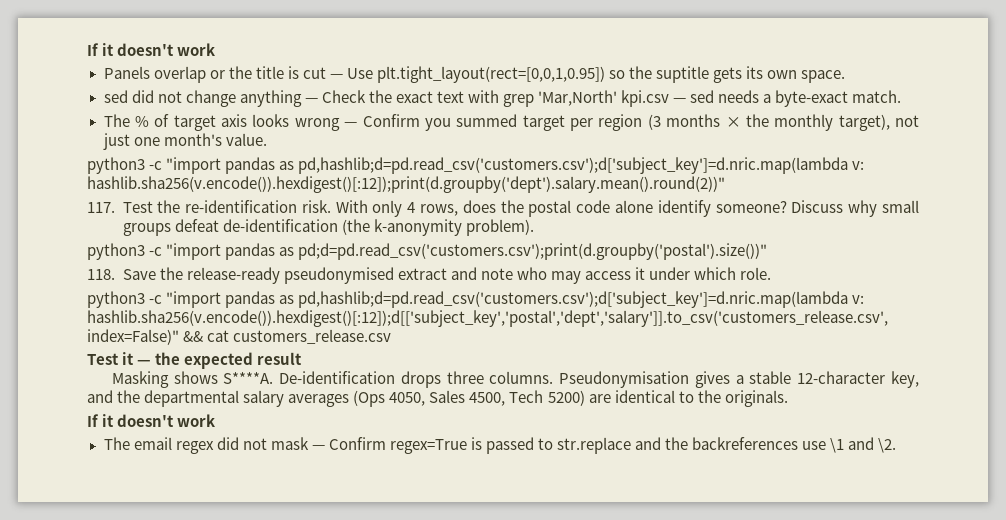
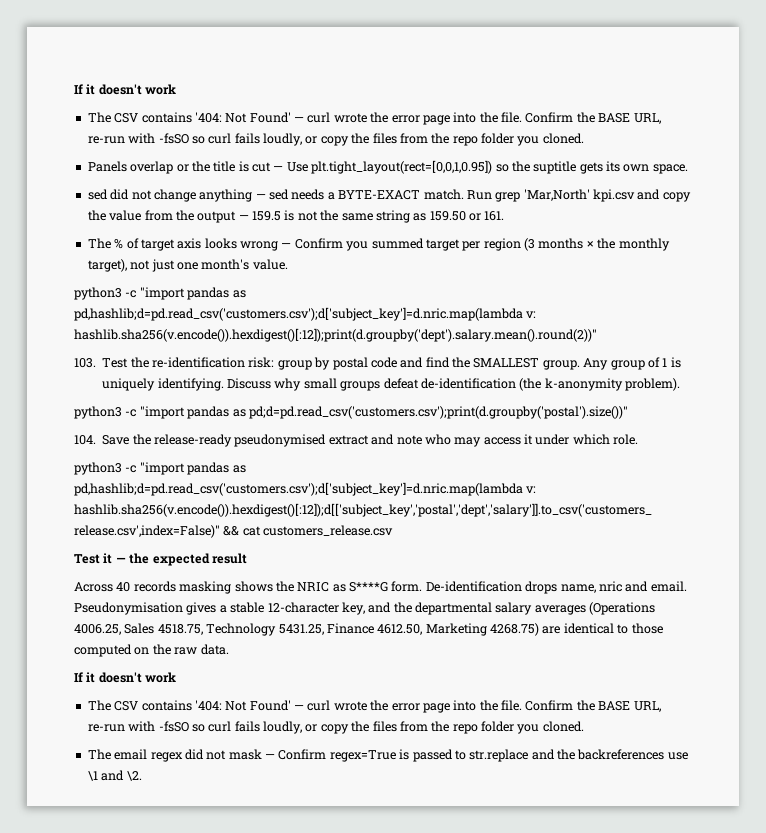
[87,43,216,56] If it doesn't work -> [74,84,177,95] [87,112,661,125] [87,133,584,146] If it doesn't work // The CSV contains '404: Not Found' — curl wrote the error page into the file. Confirm the BASE URL, re-run with -fsSO so curl fails loudly, or copy the files from the repo folder you cloned.
[321,90,902,107] Check the exact text with grep 'Mar,North' kpi.csv — sed needs a byte-exact match. -> [269,189,691,202] [87,210,505,223] sed needs a BYTE-EXACT match. Run grep 'Mar,North' kpi.csv and copy the value from the output — 159.5 is not the same string as 159.50 or 161.
[87,202,115,213] 117. -> [74,358,96,368] 103.
[301,200,787,217] risk. With only 4 rows, does the postal code alone identify someone? -> [248,357,681,370] [102,378,224,391] risk: group by postal code and find the SMALLEST group. Any group of 1 is uniquely identifying.
[87,269,115,280] 118. -> [74,435,96,445] 104.
[111,371,554,388] Masking shows S****A. De-identification drops three columns. -> [74,581,687,594] Across 40 records masking shows the NRIC as S****G form. De-identification drops name, nric and email.
[353,390,788,407] [87,414,216,427] (Ops 4050, Sales 4500, Tech 5200) are identical to the originals. // If it doesn't work -> [589,602,656,615] [74,623,663,636] [74,644,229,657] [74,672,177,683] [87,700,661,713] [87,721,584,734] (Operations 4006.25, Sales 4518.75, Technology 5431.25, Finance 4612.50, Marketing 4268.75) are identical to those computed on the raw data. // If it doesn't work // The CSV contains '404: Not Found' — curl wrote the error page into the file. Confirm the BASE URL, re-run with -fsSO so curl fails loudly, or copy the files from the repo folder you cloned.

